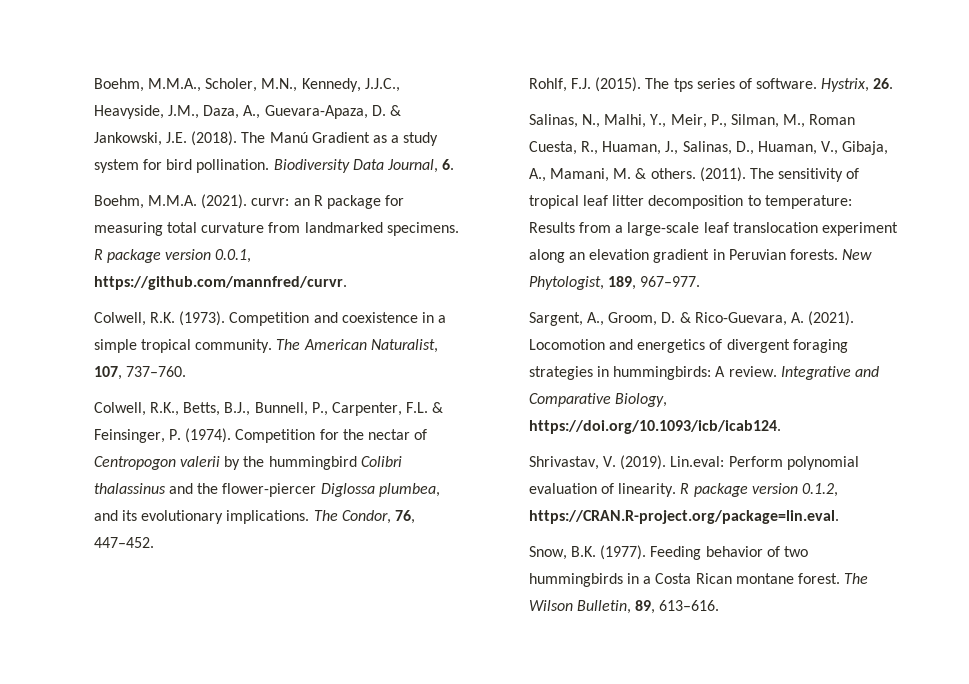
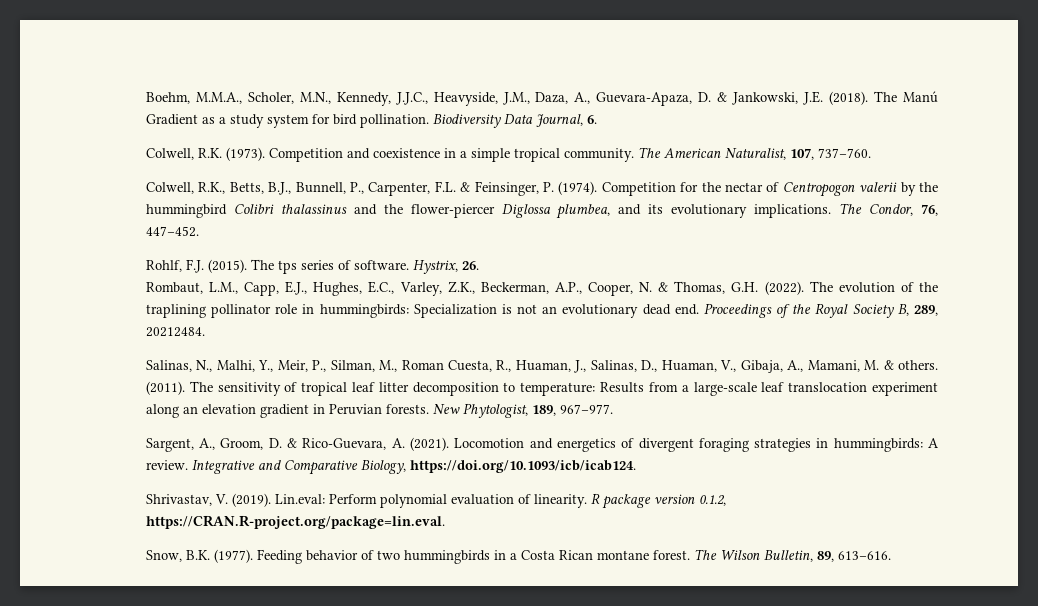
[93,194,405,209] [93,222,459,236] [93,249,252,263] [93,276,347,290] // Boehm, M.M.A. (2021). curvr: an R package for measuring total curvature from landmarked specimens. R package version 0.0.1, https://github.com/mannfred/curvr. -> (597, 119) none
(894, 83) none -> [145,281,938,296] [145,303,938,318] [145,327,205,337] // Rombaut, L.M., Capp, E.J., Hughes, E.C., Varley, Z.K., Beckerman, A.P., Cooper, N. & Thomas, G.H. (2022). The evolution of the traplining pollinator role in hummingbirds: Specialization is not an evolutionary dead end. Proceedings of the Royal Society B, 289, 20212484.

